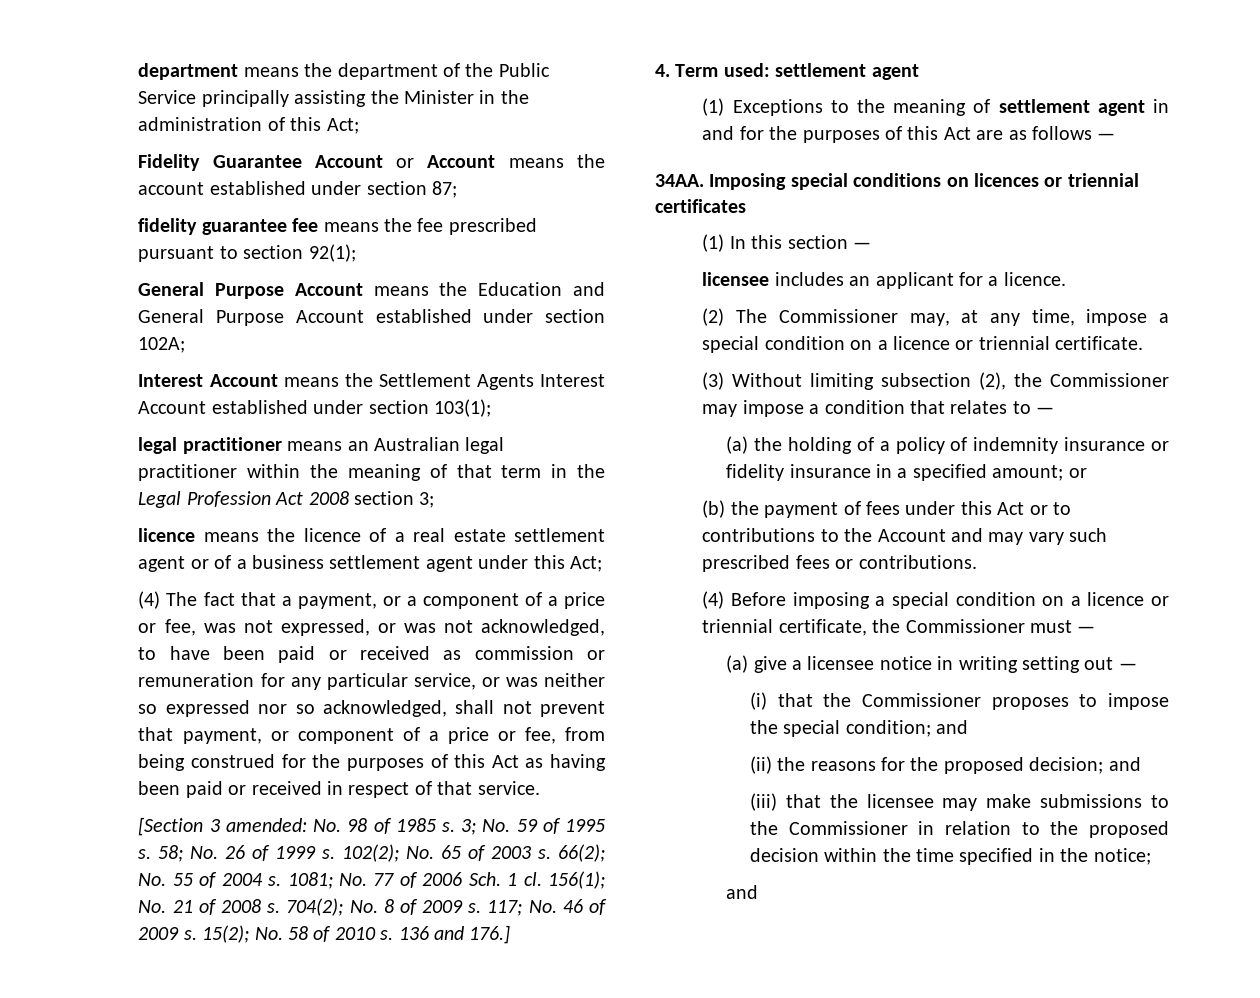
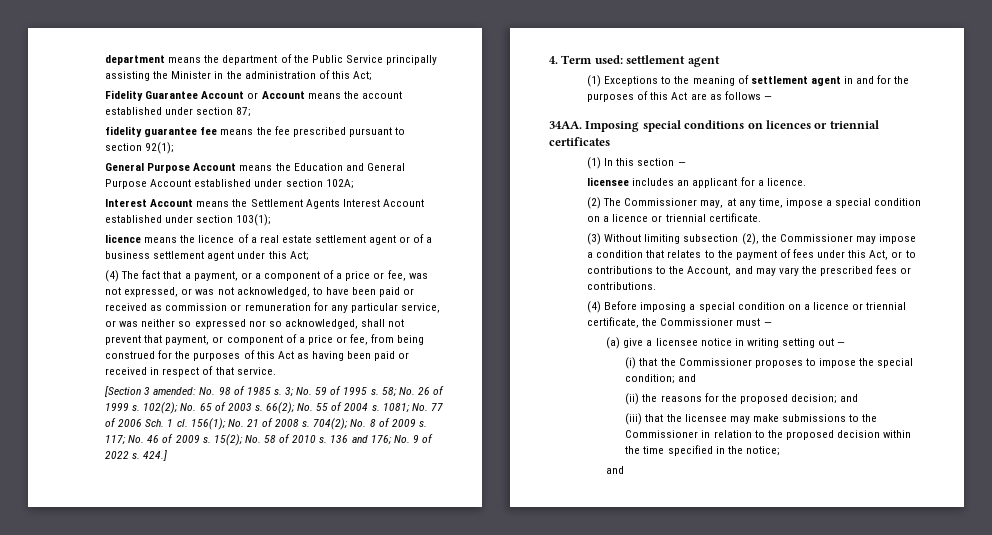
[138,437,505,454] [138,464,605,481] [138,491,435,508] // legal practitioner means an Australian legal practitioner within the meaning of that term in the Legal Profession Act 2008 section 3; -> (272, 220) none
[469,925,511,944] 176.] -> [370,434,433,445] [105,450,168,461] 176; No. 9 of 2022 s. 424.]
[1036,407,1055,414] [726,436,1169,454] [726,464,1087,481] [702,500,726,518] — // (a) the holding of a policy of indemnity insurance or fidelity insurance in a specified amount; or // (b) -> (715, 254) none
[997,502,1025,515] Act -> [869,250,889,260] Act,
[877,529,946,542] Account -> [687,266,732,276] Account,
[1069,528,1108,542] such -> [801,266,817,274] the

